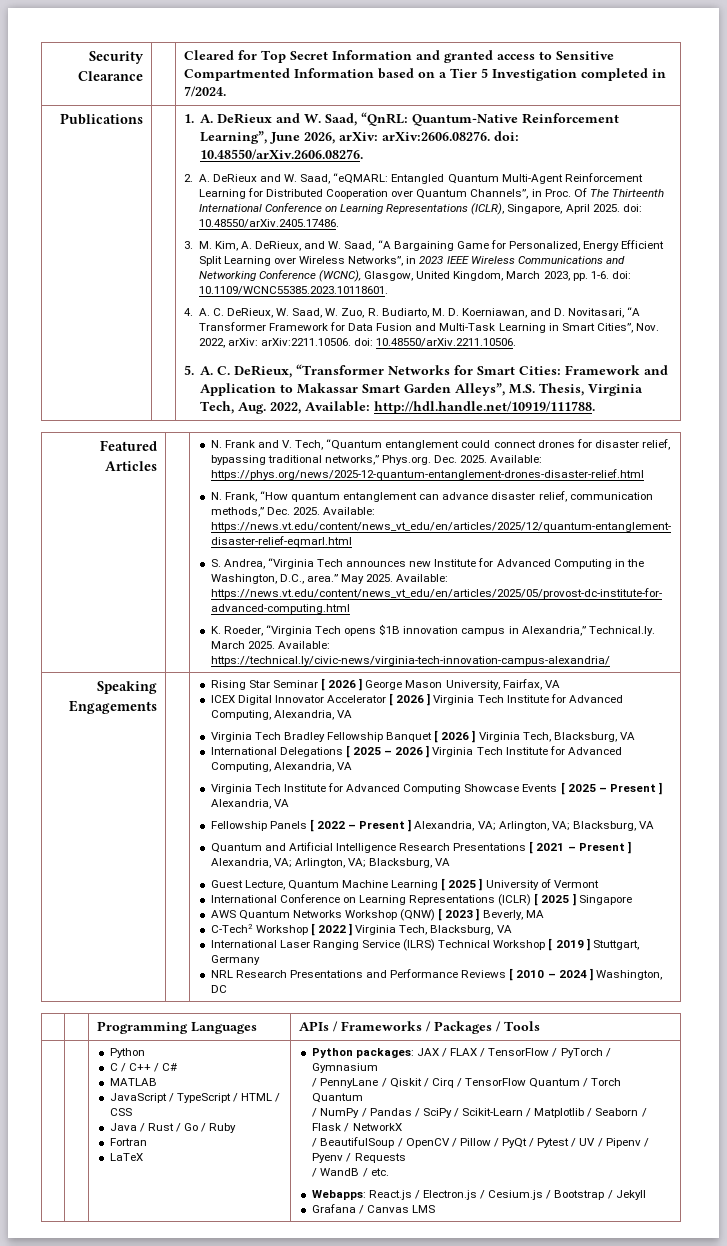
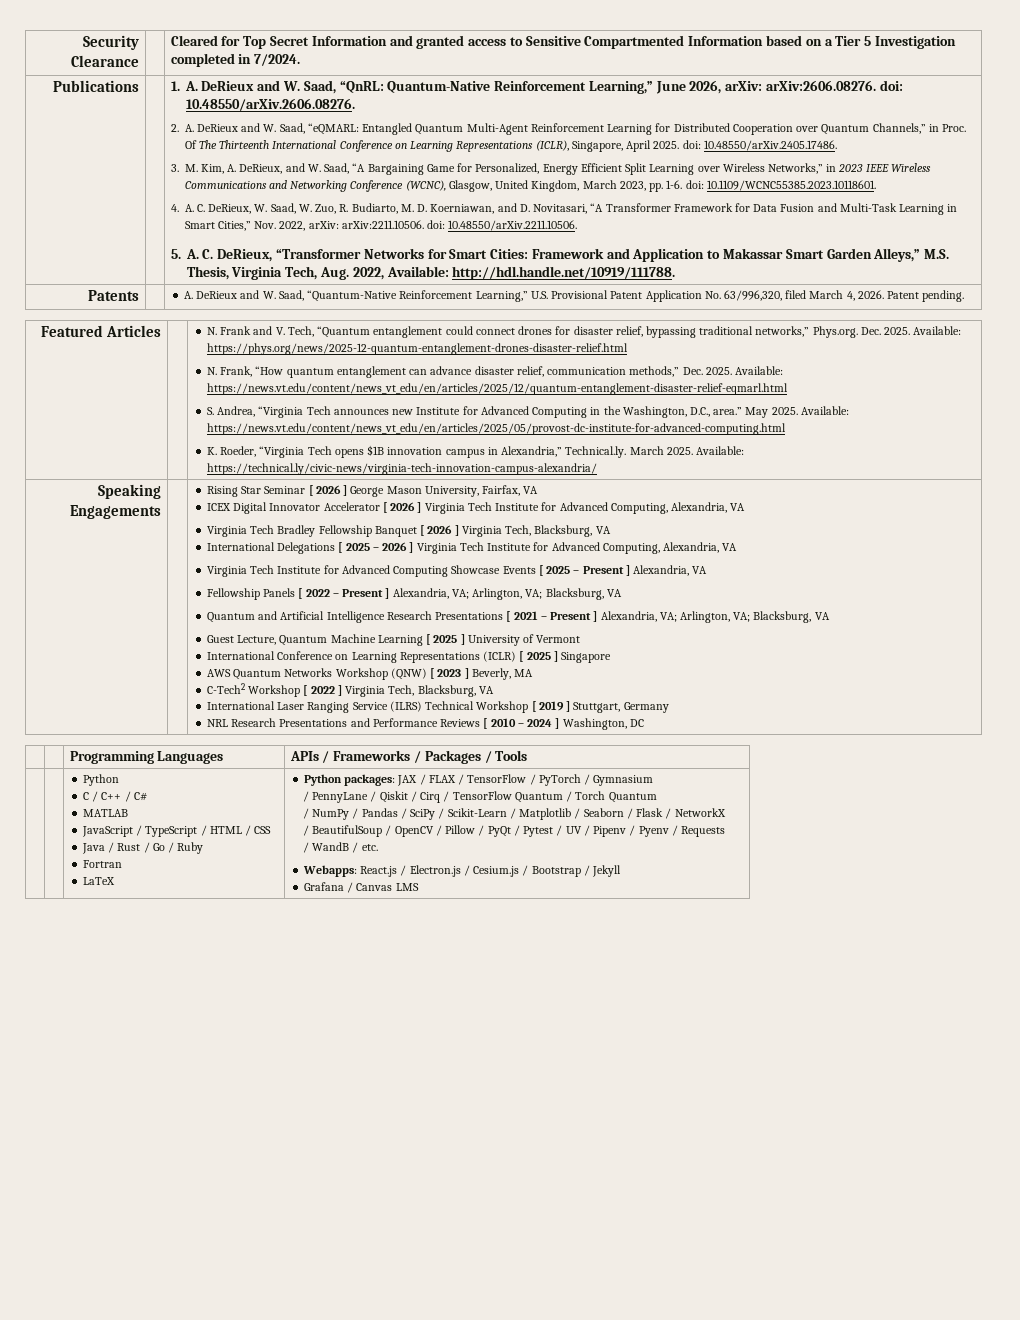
[199,131,267,144] Learning”, -> [588,81,653,94] Learning,”
[470,189,529,199] Channels”, -> [872,123,926,134] Channels,”
[348,256,404,266] Networks”, -> [768,163,824,174] Networks,”
[596,323,633,333] Cities”, -> [217,221,251,231] Cities,”
[454,383,505,396] Alleys”, -> [873,248,921,262] Alleys,”
(595, 407) none -> [88,290,140,301] [183,290,965,302] // Patents | | A. DeRieux and W. Saad, “Quantum-Native Reinforcement Learning,” U.S. Provisional Patent Application No. 63/996,320, filed March 4, 2026. Patent pending.

